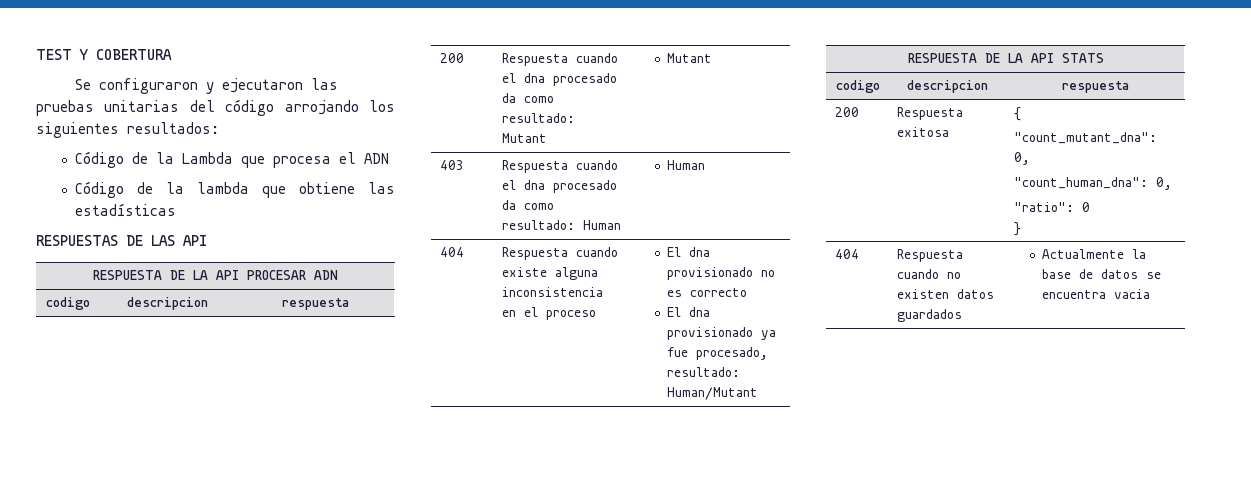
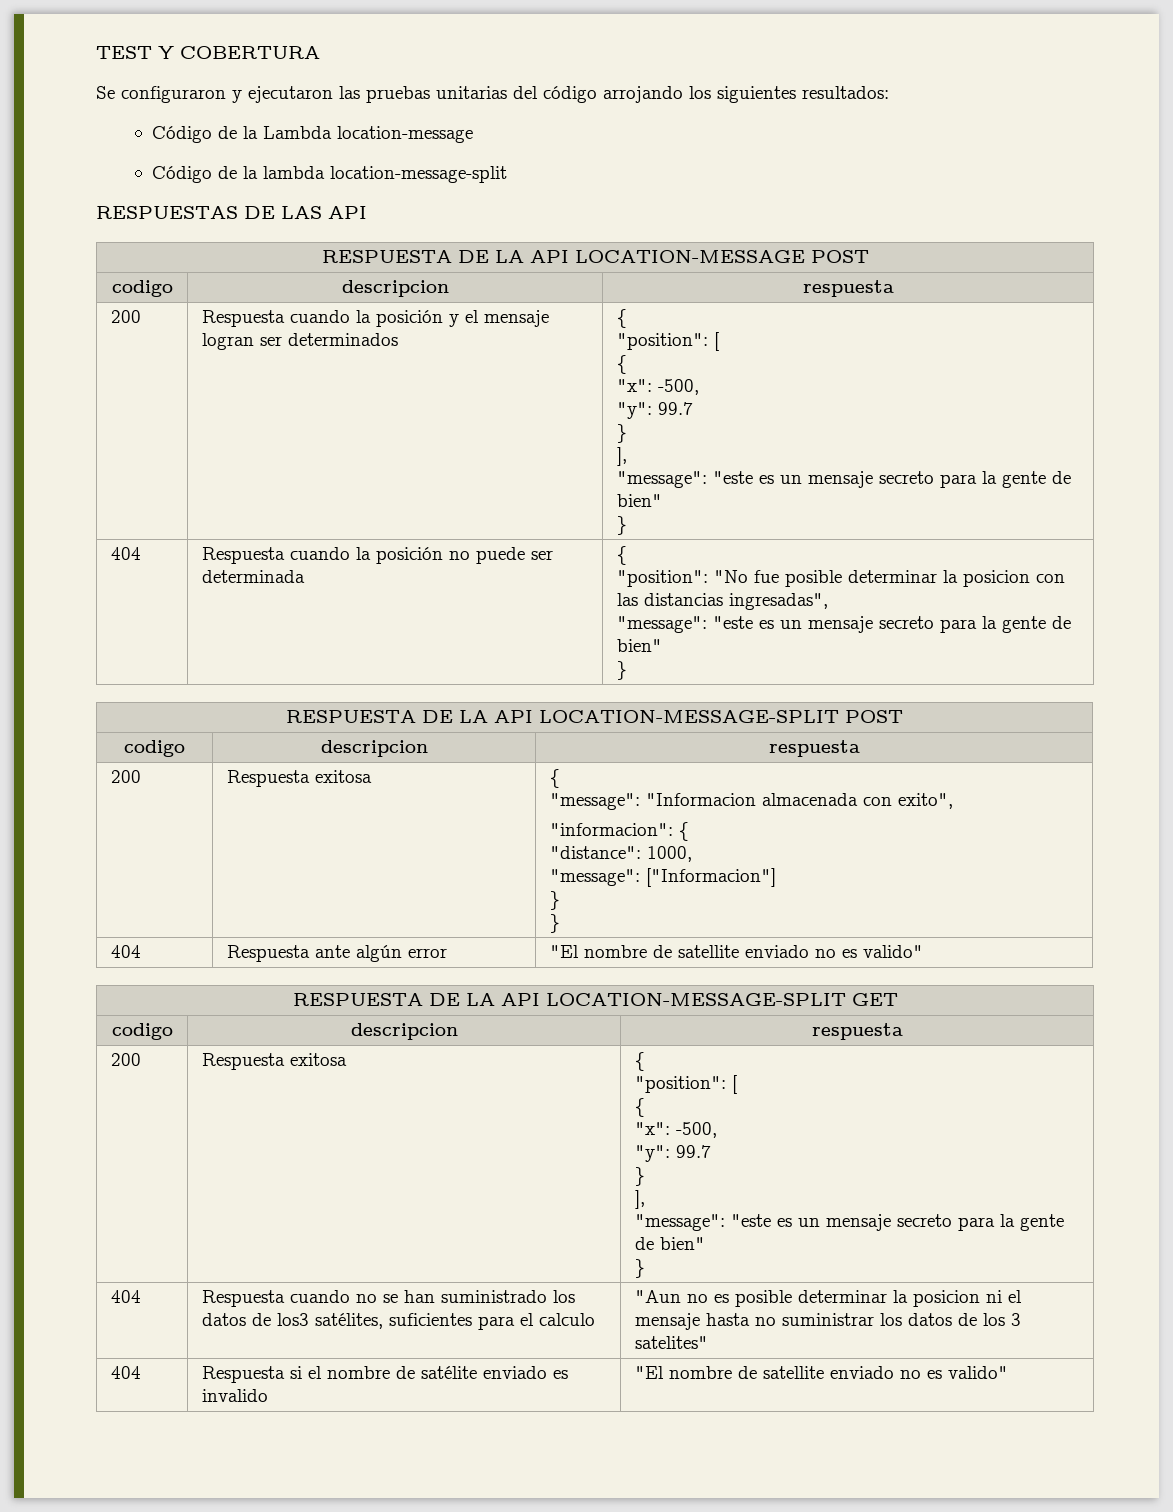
[241,152,390,168] que procesa el ADN -> [336,126,473,143] location-message
[262,182,395,198] [75,203,177,216] que obtiene las estadísticas -> [329,166,507,183] location-message-split
[247,270,338,280] PROCESAR ADN -> [574,250,869,263] LOCATION-MESSAGE POST
[501,73,617,86] [501,93,554,103] [501,113,575,123] [501,133,547,143] [667,53,713,63] [439,160,464,170] [501,160,618,173] [501,180,617,193] [501,200,554,210] [501,220,621,230] [667,160,706,170] [439,247,464,257] [501,247,618,260] [501,267,598,280] [501,287,603,297] [501,307,596,320] [667,247,711,257] [667,267,776,280] [667,288,748,297] [667,307,711,317] [667,327,777,340] [667,347,769,360] [667,367,741,377] [667,387,759,400] [907,53,1104,63] [835,80,880,93] [906,80,988,93] [1061,81,1129,93] [834,107,859,117] [896,107,963,120] [896,127,949,137] [1013,107,1021,121] [1013,132,1157,144] [1013,152,1030,165] [1013,177,1172,190] [1013,202,1090,212] el dna procesado da como resultado: Mutant | Mutant // 403 | Respuesta cuando el dna procesado da como resultado: Human | Human // 404 | Respuesta cuando existe alguna inconsistencia en el proceso | El dna provisionado no es correcto // El dna provisionado ya fue procesado, resultado: Human/Mutant // RESPUESTA DE LA API STATS // codigo | descripcion | respuesta // 200 | Respuesta exitosa | { // "count_mutant_dna": 0, // "count_human_dna": 0, // "ratio": 0 -> [355,310,549,327] [201,333,398,350] [616,309,627,328] [616,332,719,351] [616,355,627,374] [616,379,699,395] [616,402,693,419] [616,424,627,443] [616,447,627,466] [616,471,1071,488] [616,494,662,507] [616,516,627,535] [110,547,141,560] [201,547,553,564] [201,570,305,583] [616,546,627,565] [616,570,1065,587] [616,593,828,610] [616,616,1071,633] [616,639,662,652] [616,661,627,680] [286,710,903,723] [124,740,185,757] [320,740,428,757] [768,740,860,757] [110,770,141,783] [226,770,372,787] [549,769,560,788] [549,793,953,810] [549,822,689,841] [549,846,692,862] [549,868,776,887] [549,891,560,910] [549,914,560,933] [110,945,141,958] [226,945,447,962] [549,945,923,958] [292,993,898,1006] [111,1023,173,1040] [350,1023,458,1040] [811,1023,903,1040] [110,1053,141,1066] [201,1053,347,1070] [634,1052,645,1071] [634,1075,737,1094] [634,1098,645,1117] [634,1122,717,1138] [634,1145,711,1162] [634,1167,645,1186] [634,1190,645,1209] [634,1214,1064,1231] [634,1237,705,1250] la posición y el mensaje logran ser determinados | { // "position": [ // { // "x": -500, // "y": 99.7 // } // ], // "message": "este es un mensaje secreto para la gente de bien" // } // 404 | Respuesta cuando la posición no puede ser determinada | { // "position": "No fue posible determinar la posicion con las distancias ingresadas", // "message": "este es un mensaje secreto para la gente de bien" // } // RESPUESTA DE LA API LOCATION-MESSAGE-SPLIT POST // codigo | descripcion | respuesta // 200 | Respuesta exitosa | { // "message": "Informacion almacenada con exito", // "informacion": { // "distance": 1000, // "message": ["Informacion"] // } // } // 404 | Respuesta ante algún error | "El nombre de satellite enviado no es valido" // RESPUESTA DE LA API LOCATION-MESSAGE-SPLIT GET // codigo | descripcion | respuesta // 200 | Respuesta exitosa | { // "position": [ // { // "x": -500, // "y": 99.7 // } // ], // "message": "este es un mensaje secreto para la gente de bien"
[896,289,994,299] [896,309,962,322] [1042,249,1147,259] [1042,269,1162,279] [1042,289,1151,299] existen datos guardados | Actualmente la base de datos se encuentra vacia -> [382,1290,575,1303] [201,1313,595,1330] [634,1290,1022,1307] [634,1313,1021,1330] [634,1336,708,1349] [110,1366,141,1379] [201,1366,568,1383] [201,1389,268,1402] [634,1366,1008,1379] se han suministrado los datos de los3 satélites, suficientes para el calculo | "Aun no es posible determinar la posicion ni el mensaje hasta no suministrar los datos de los 3 satelites" // 404 | Respuesta si el nombre de satélite enviado es invalido | "El nombre de satellite enviado no es valido"

